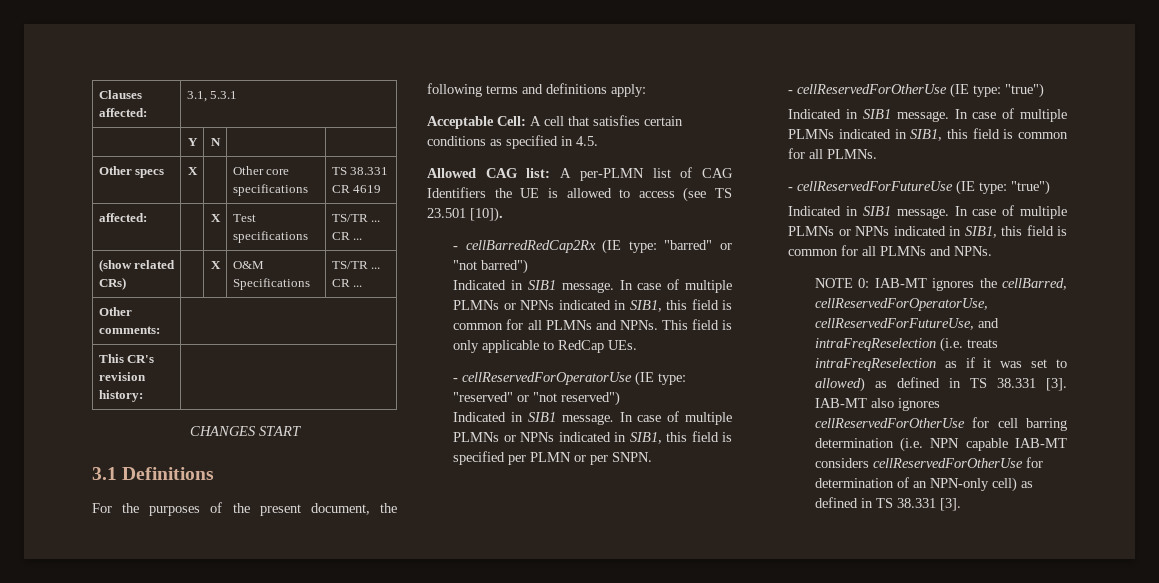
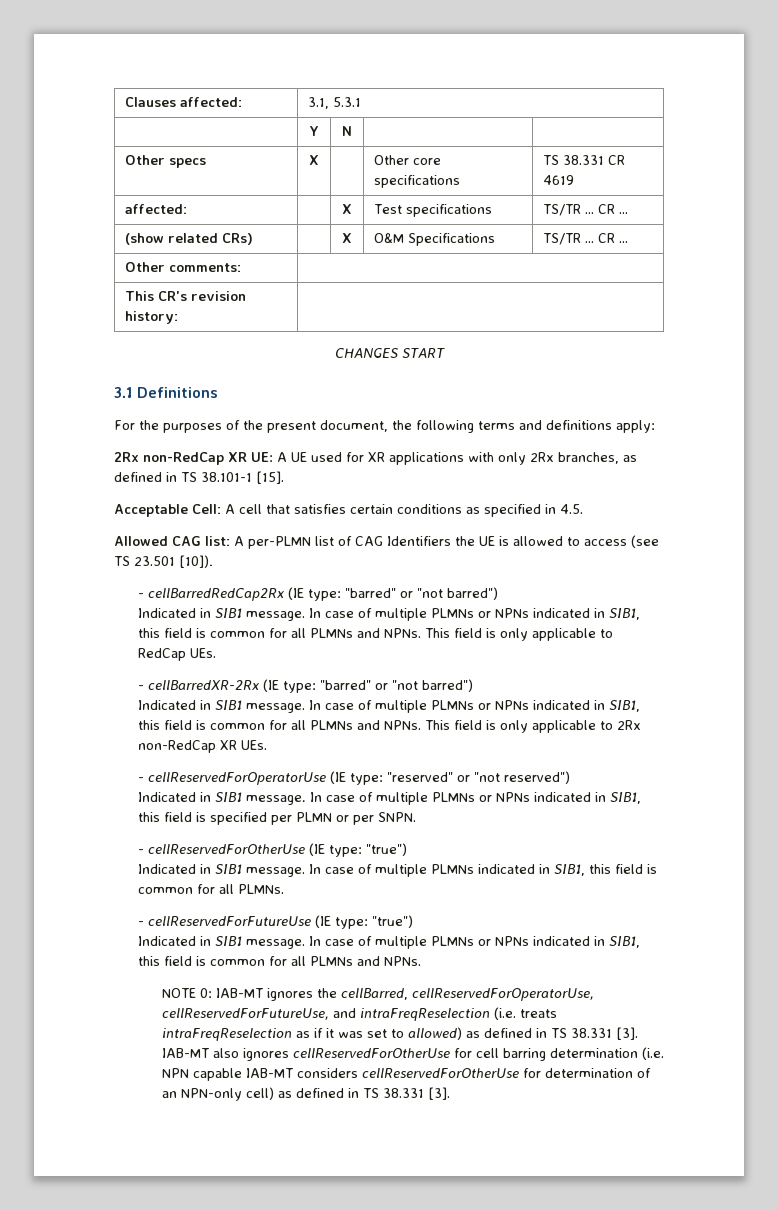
(646, 90) none -> [114,452,637,465] [114,471,284,484] // 2Rx non-RedCap XR UE: A UE used for XR applications with only 2Rx branches, as defined in TS 38.101-1 [15].
(638, 345) none -> [137,679,473,693] [137,700,640,713] [137,720,641,733] [137,740,267,753] // - cellBarredXR-2Rx (IE type: "barred" or "not barred") // Indicated in SIB1 message. In case of multiple PLMNs or NPNs indicated in SIB1, this field is common for all PLMNs and NPNs. This field is only applicable to 2Rx non-RedCap XR UEs.

